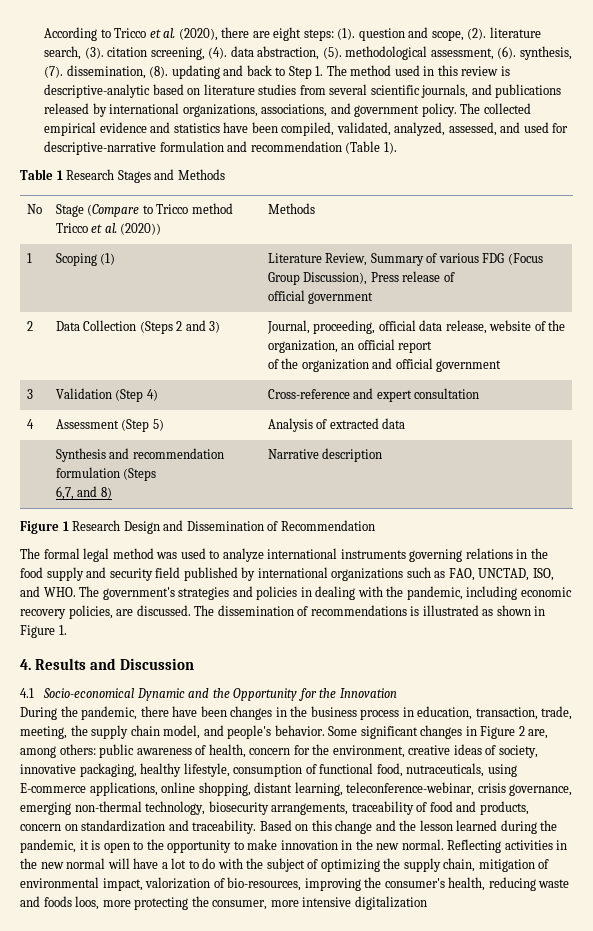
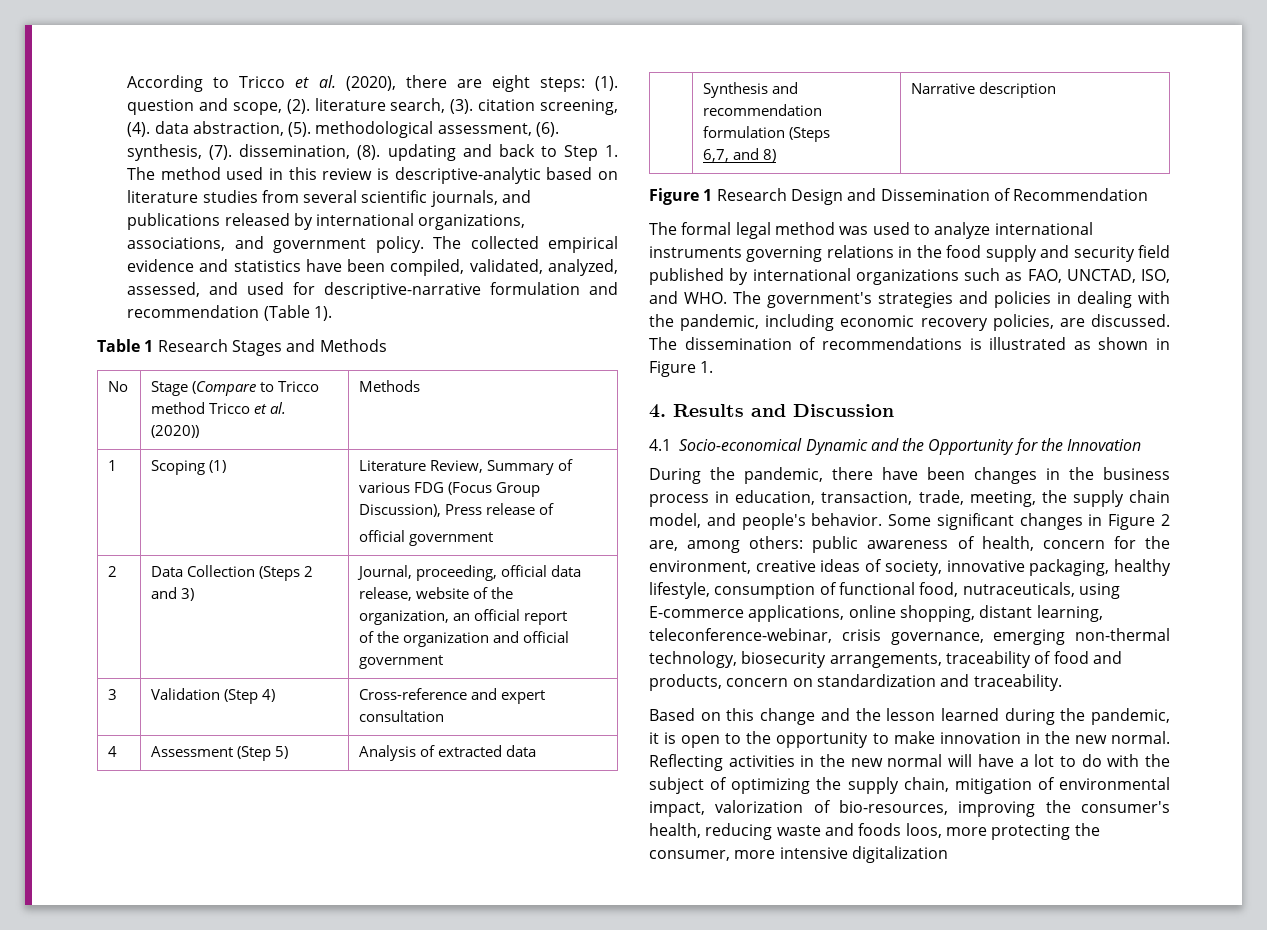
(257, 827) none -> (1062, 682) //

